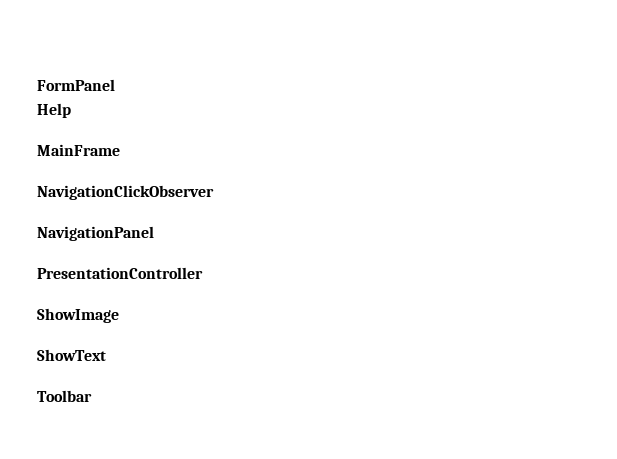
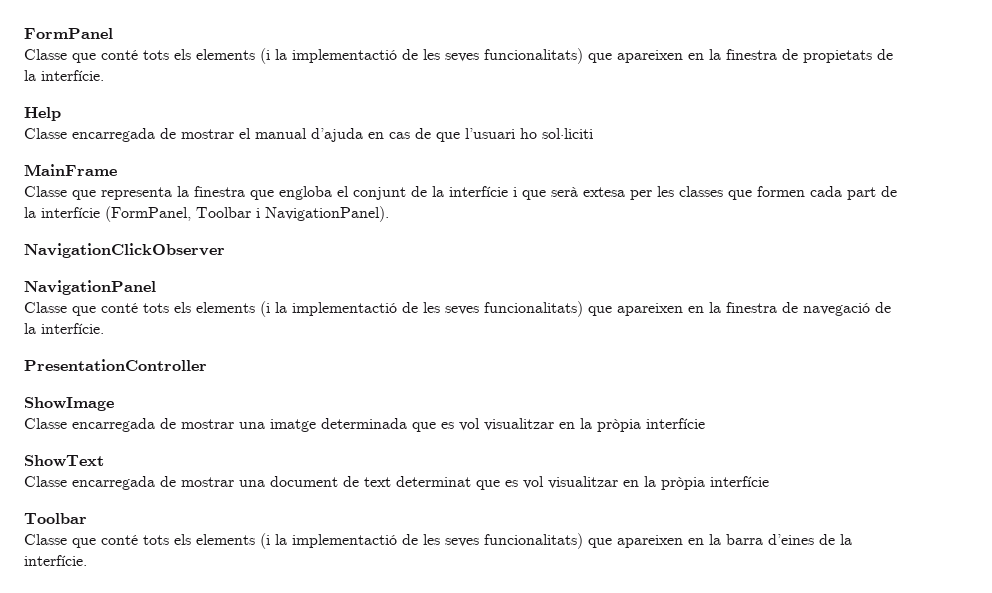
[37,103,71,118] [37,144,120,156] [37,185,214,200] [37,226,154,241] [37,267,203,279] [37,308,119,323] [37,349,106,361] [37,390,92,402] Help // MainFrame // NavigationClickObserver // NavigationPanel // PresentationController // ShowImage // ShowText // Toolbar -> [24,48,893,64] [24,70,104,81] [24,107,61,121] [24,128,593,142] [24,164,117,176] [24,186,897,200] [24,206,389,222] [24,243,225,258] [24,280,156,295] [24,301,891,317] [24,323,104,334] [24,359,207,371] [24,397,114,411] [24,418,705,432] [24,455,104,467] [24,476,769,490] [24,513,87,524] [24,533,852,549] [24,555,87,566] Classe que conté tots els elements (i la implementactió de les seves funcionalitats) que apareixen en la finestra de propietats de la interfície. // Help // Classe encarregada de mostrar el manual d’ajuda en cas de que l’usuari ho sol·liciti // MainFrame // Classe que representa la finestra que engloba el conjunt de la interfície i que serà extesa per les classes que formen cada part de la interfície (FormPanel, Toolbar i NavigationPanel). // NavigationClickObserver // NavigationPanel // Classe que conté tots els elements (i la implementactió de les seves funcionalitats) que apareixen en la finestra de navegació de la interfície. // PresentationController // ShowImage // Classe encarregada de mostrar una imatge determinada que es vol visualitzar en la pròpia interfície // ShowText // Classe encarregada de mostrar una document de text determinat que es vol visualitzar en la pròpia interfície // Toolbar // Classe que conté tots els elements (i la implementactió de les seves funcionalitats) que apareixen en la barra d’eines de la interfície.

